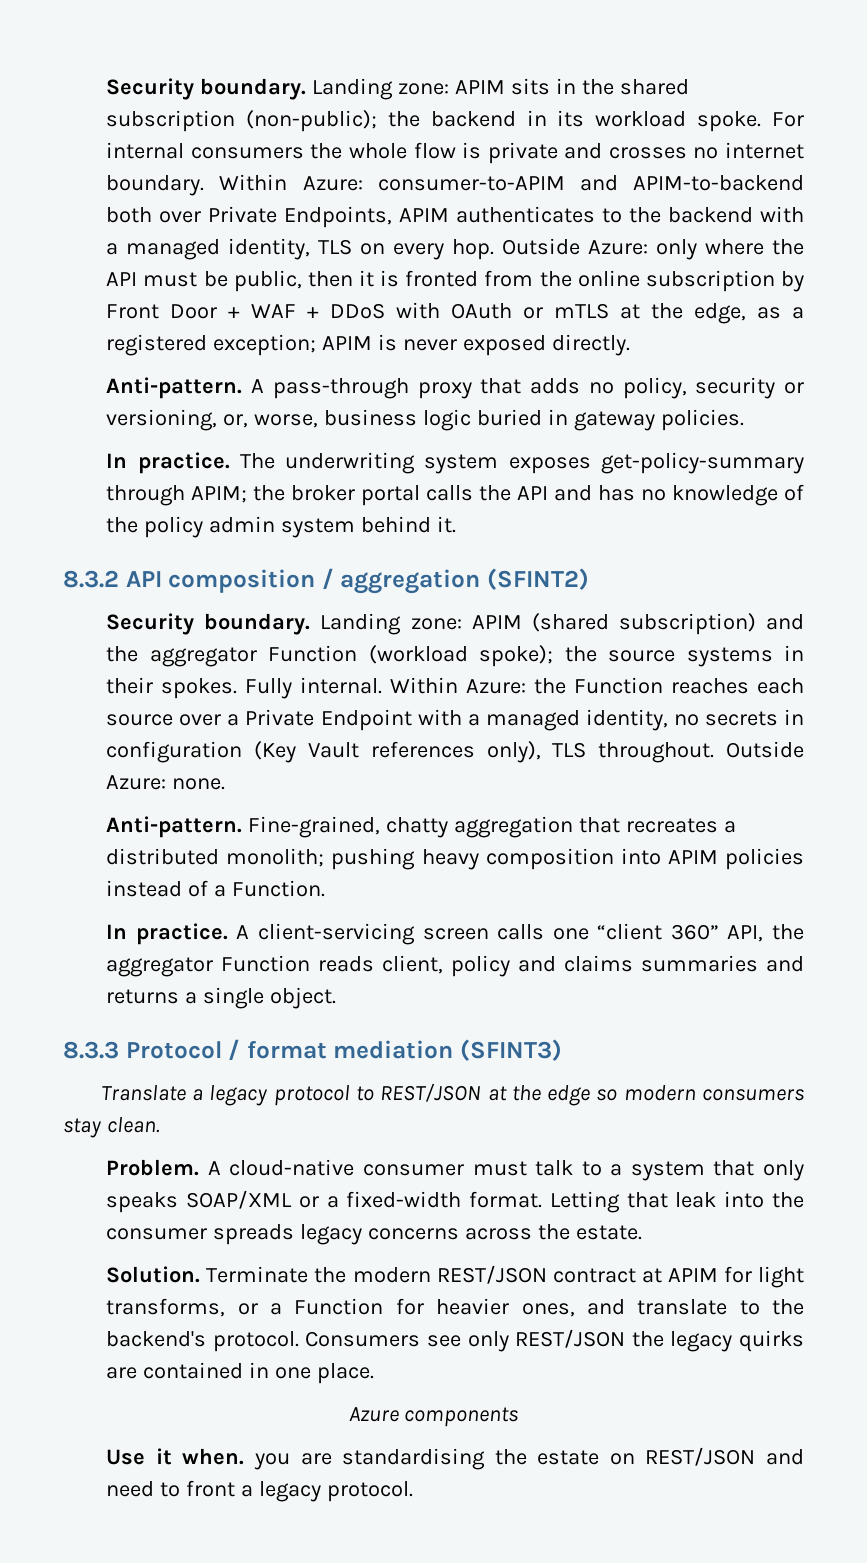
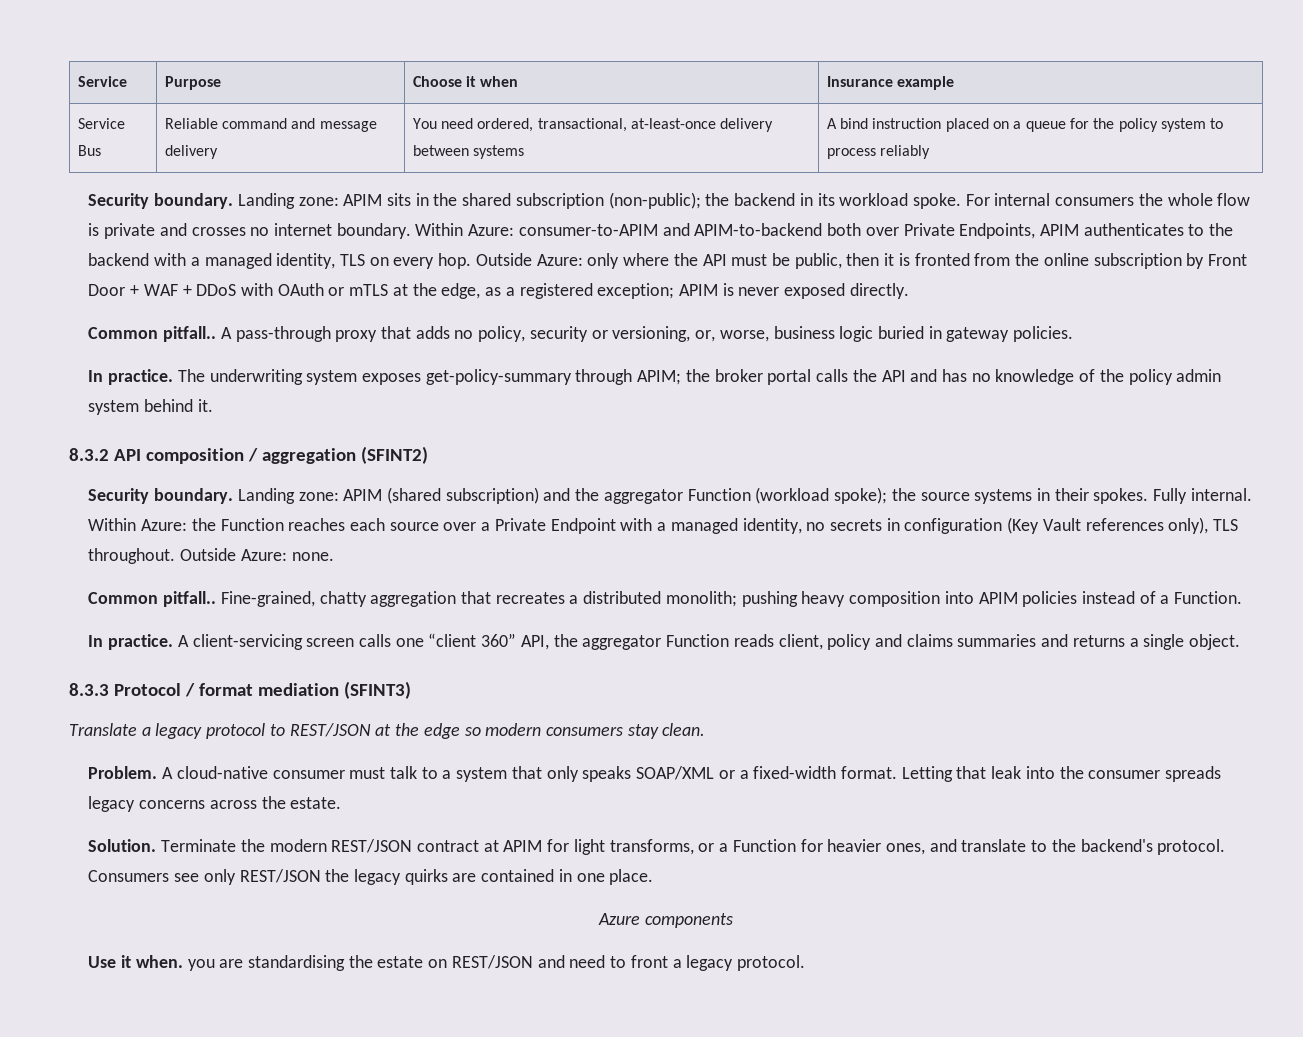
(106, 89) none -> [77,76,127,87] [164,76,221,90] [412,76,519,87] [826,76,955,90] [77,118,125,129] [77,145,101,156] [164,118,377,132] [164,145,218,159] [412,118,774,132] [412,145,525,159] [826,118,1224,132] [826,145,931,159] Service | Purpose | Choose it when | Insurance example // Service Bus | Reliable command and message delivery | You need ordered, transactional, at-least-once delivery between systems | A bind instruction placed on a queue for the policy system to process reliably //
[106,377,243,399] Anti-pattern. -> [88,326,217,342] Common pitfall..
[106,816,243,838] Anti-pattern. -> [88,591,217,607] Common pitfall..

